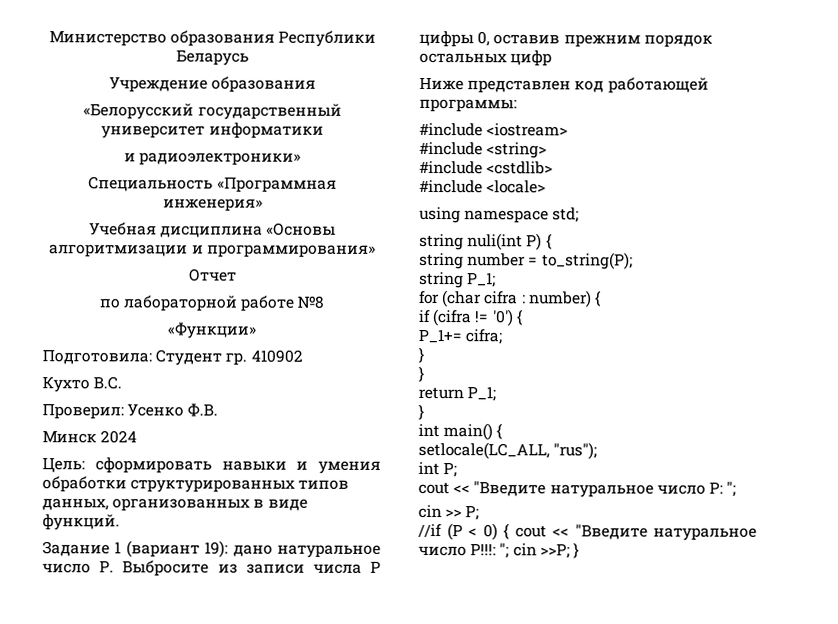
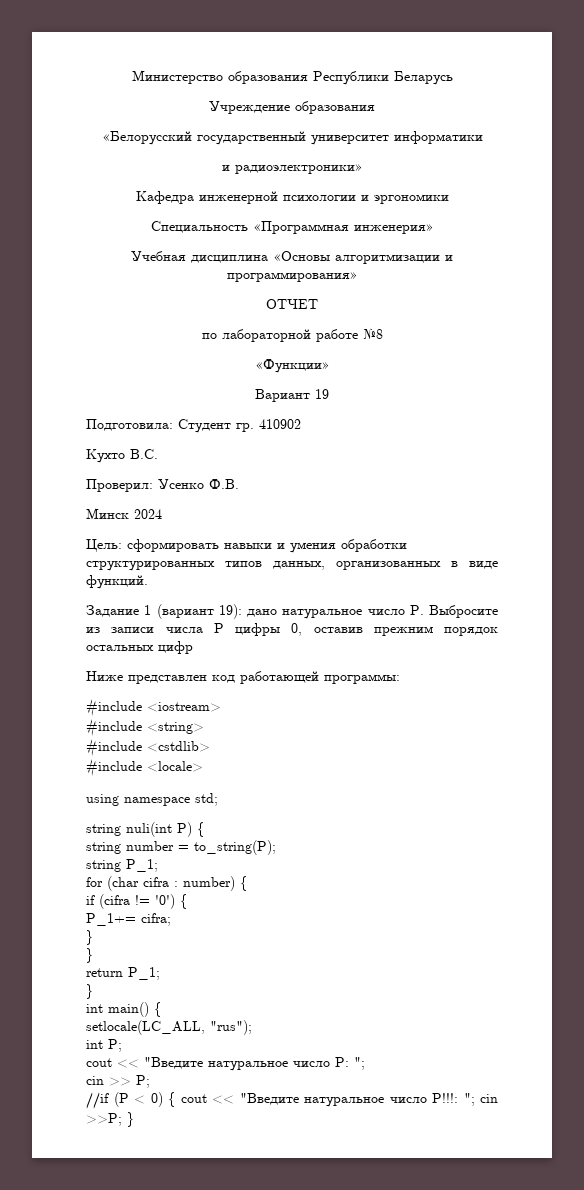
(302, 159) none -> [135,191,449,204] // Кафедра инженерной психологии и эргономики
[188,268,237,282] Отчет -> [266,299,318,309] ОТЧЕТ
(256, 330) none -> [255,389,329,402] // Вариант 19

